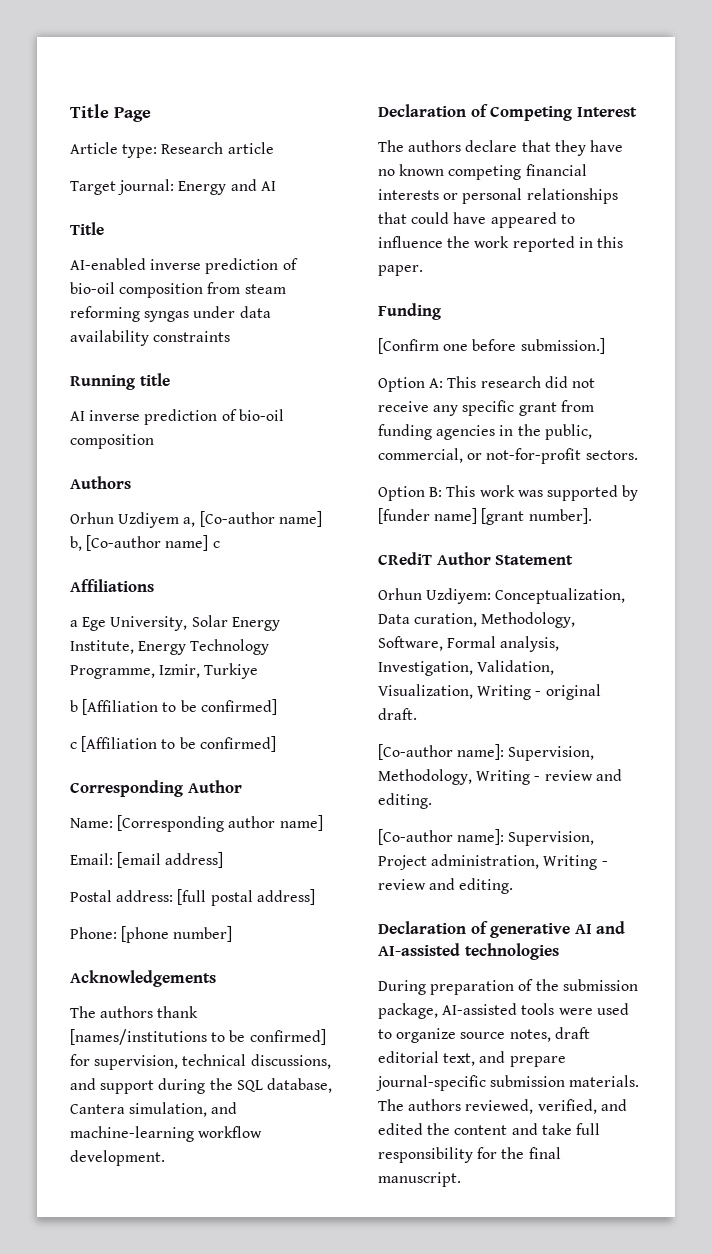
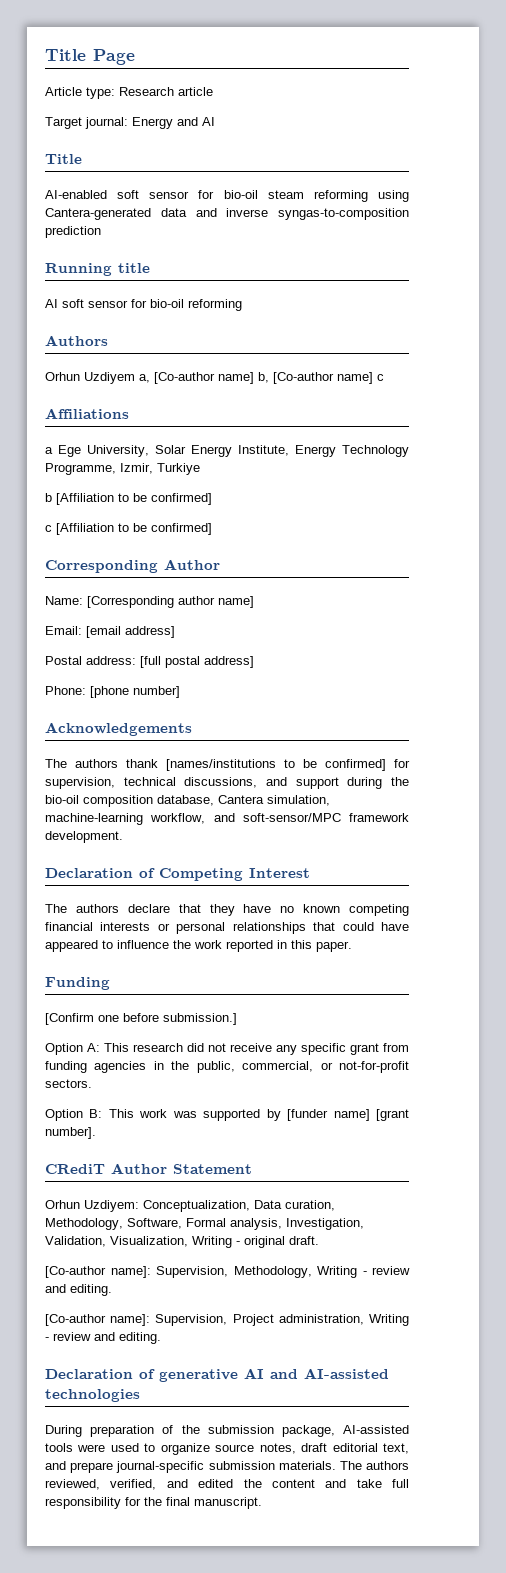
[150,258,298,274] [70,282,286,298] [70,306,271,322] [70,330,231,346] [70,373,170,390] [70,409,284,425] [70,434,154,449] inverse prediction of bio-oil composition from steam reforming syngas under data availability constraints // Running title // AI inverse prediction of bio-oil composition -> [117,190,409,202] [45,208,409,220] [45,226,101,238] [45,263,150,276] [45,299,242,311] soft sensor for bio-oil steam reforming using Cantera-generated data and inverse syngas-to-composition prediction // Running title // AI soft sensor for bio-oil reforming
[236,1080,263,1092] SQL -> [45,795,153,807] bio-oil composition
[211,1102,238,1114] [70,1126,263,1142] and machine-learning workflow -> [45,813,409,825] machine-learning workflow, and soft-sensor/MPC framework

